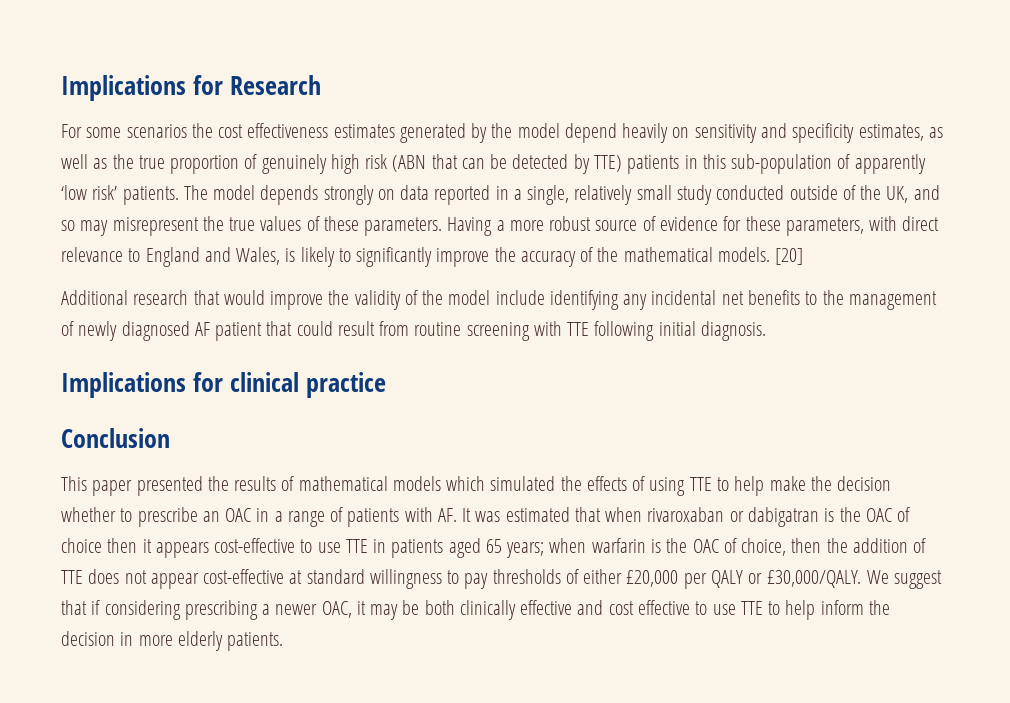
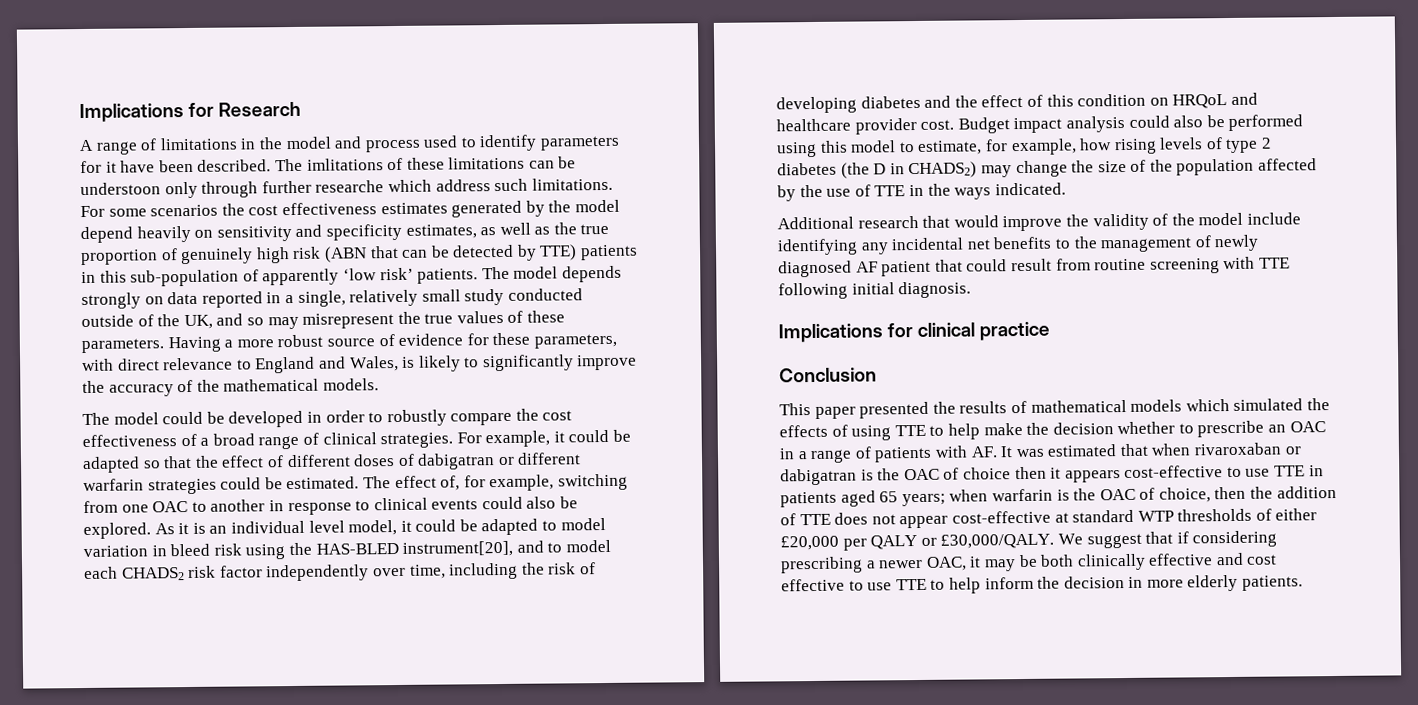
(322, 85) none -> [79,134,621,155] [80,156,577,174] [80,177,613,199] A range of limitations in the model and process used to identify parameters for it have been described. The imlitations of these limitations can be understoon only through further researche which address such limitations.
[775,248,804,265] [20] -> [82,408,573,428] [82,429,632,450] [82,452,582,474] [83,473,628,495] [83,496,579,516] [83,518,606,540] [83,539,611,560] [84,562,596,582] [776,92,1258,114] [776,114,1304,135] [776,137,1273,158] [777,158,1318,179] [777,182,1066,202] // The model could be developed in order to robustly compare the cost effectiveness of a broad range of clinical strategies. For example, it could be adapted so that the effect of different doses of dabigatran or different warfarin strategies could be estimated. The effect of, for example, switching from one OAC to another in response to clinical events could also be explored. As it is an individual level model, it could be adapted to model variation in bleed risk using the HAS-BLED instrument[20], and to model each CHADS2 risk factor independently over time, including the risk of developing diabetes and the effect of this condition on HRQoL and healthcare provider cost. Budget impact analysis could also be performed using this model to estimate, for example, how rising levels of type 2 diabetes (the D in CHADS2) may change the size of the population affected by the use of TTE in the ways indicated.
[369,569,489,589] willingness to pay -> [1137,510,1174,522] WTP

